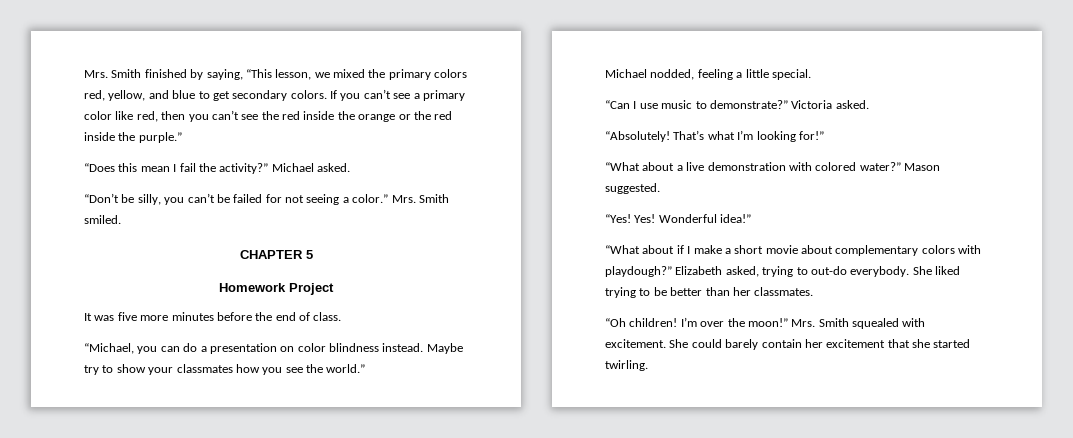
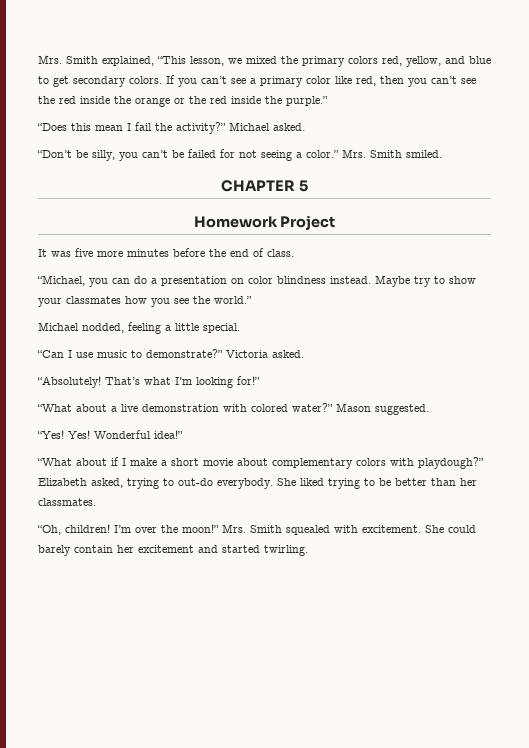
[84,69,243,80] Mrs. Smith finished by saying, -> [38,55,154,66] Mrs. Smith explained,
[605,318,626,327] “Oh -> [37,525,61,535] “Oh,
[887,339,930,348] that she -> [198,545,218,553] and

